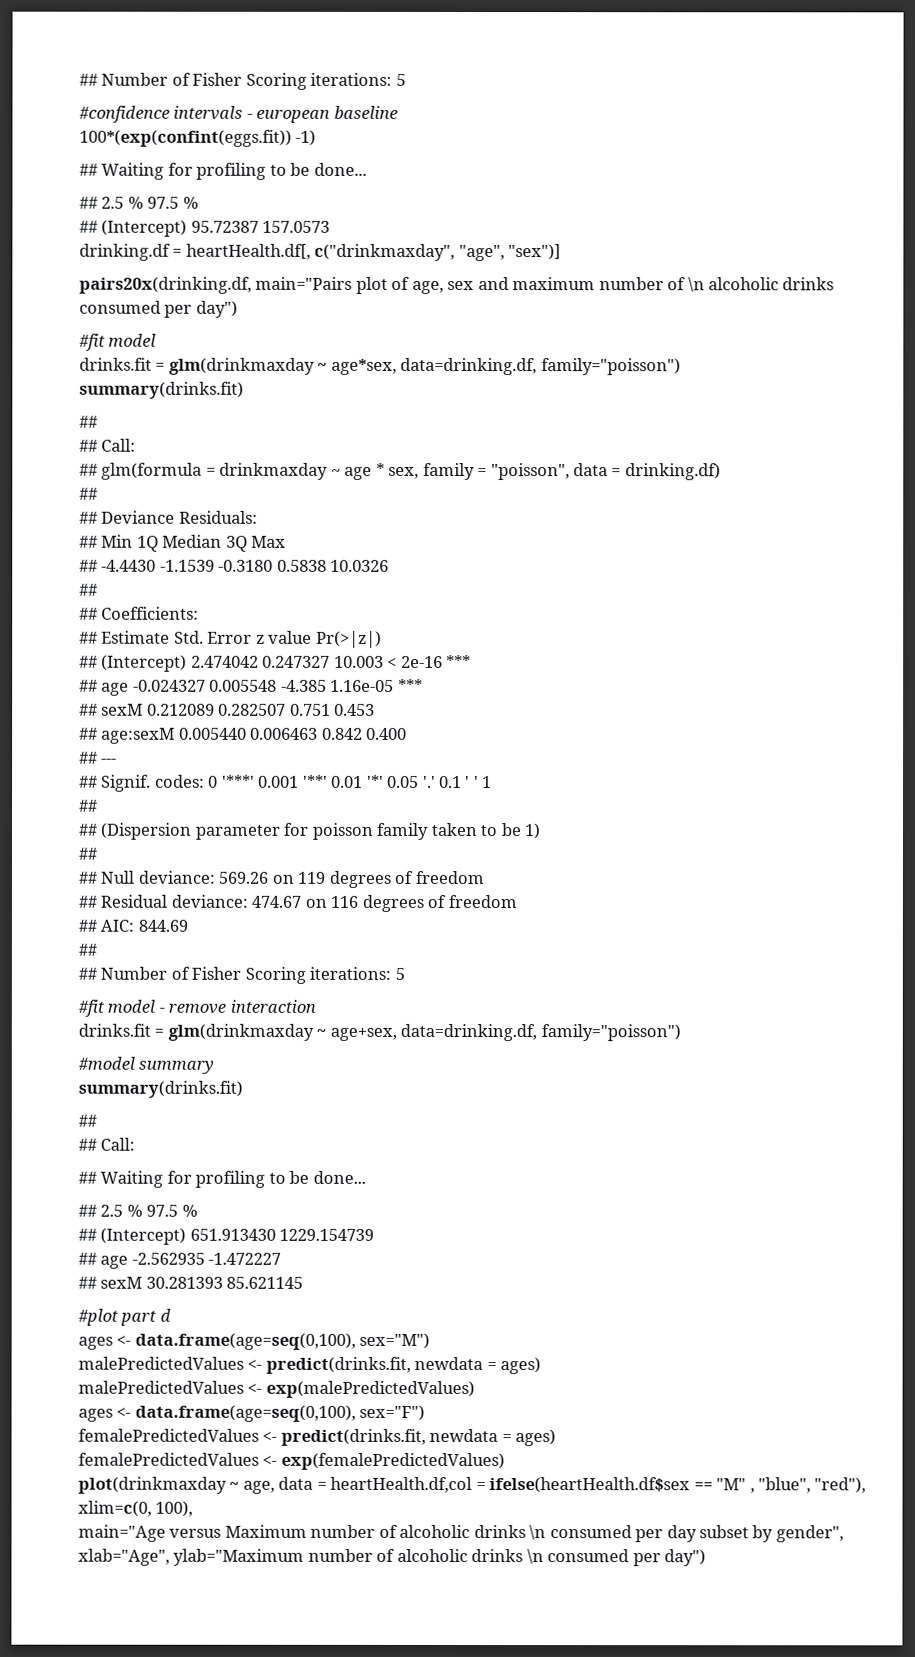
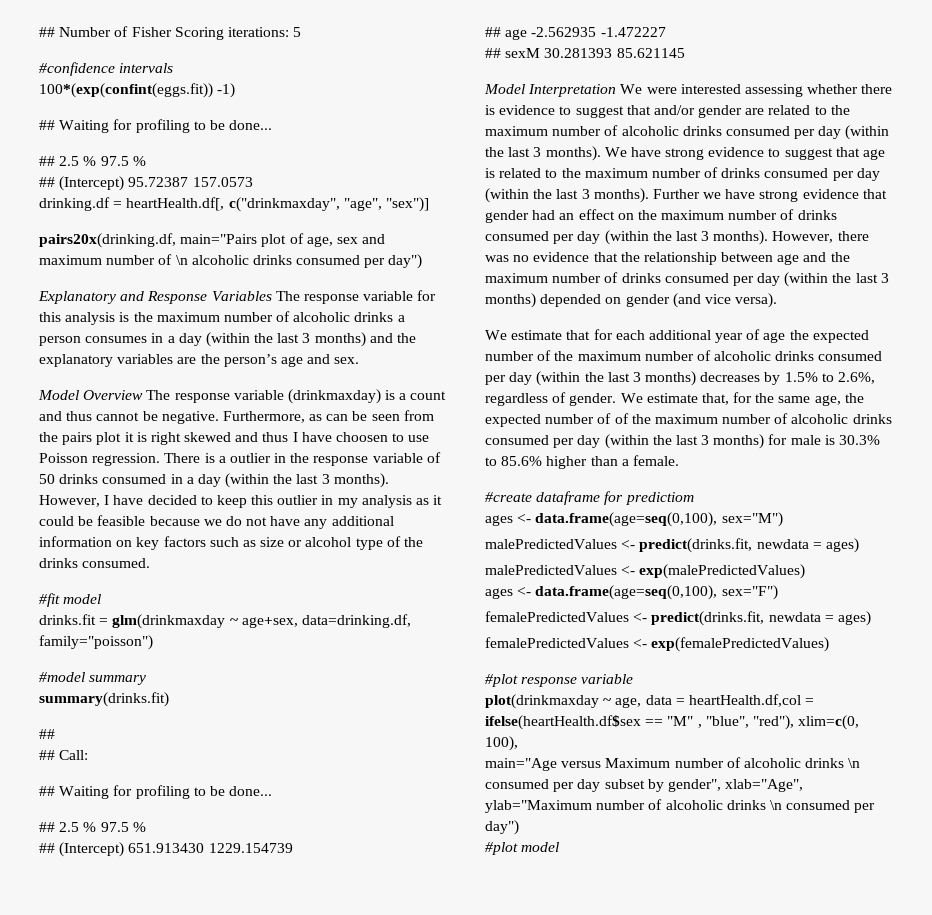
[246,105,398,123] - european baseline -> (174, 68) none
[79,333,157,351] [79,357,681,376] [79,381,244,399] [79,415,98,428] [79,438,137,452] [79,462,721,481] [79,487,98,500] [79,510,258,524] [79,534,287,552] [79,559,390,572] [79,583,98,596] [79,606,200,620] [79,630,382,648] [79,654,472,672] [79,678,423,696] [79,703,376,716] [79,727,408,744] [79,751,118,764] [79,774,493,792] [79,799,98,812] [78,822,542,840] [78,847,97,860] [78,870,484,888] [78,894,517,912] [78,919,188,932] [78,943,97,956] [78,966,405,984] [78,999,316,1017] #fit model // drinks.fit = glm(drinkmaxday ~ age*sex, data=drinking.df, family="poisson") // summary(drinks.fit) // ## // ## Call: // ## glm(formula = drinkmaxday ~ age * sex, family = "poisson", data = drinking.df) // ## // ## Deviance Residuals: // ## Min 1Q Median 3Q Max // ## -4.4430 -1.1539 -0.3180 0.5838 10.0326 // ## // ## Coefficients: // ## Estimate Std. Error z value Pr(>|z|) // ## (Intercept) 2.474042 0.247327 10.003 < 2e-16 *** // ## age -0.024327 0.005548 -4.385 1.16e-05 *** // ## sexM 0.212089 0.282507 0.751 0.453 // ## age:sexM 0.005440 0.006463 0.842 0.400 // ## --- // ## Signif. codes: 0 '***' 0.001 '**' 0.01 '*' 0.05 '.' 0.1 ' ' 1 // ## // ## (Dispersion parameter for poisson family taken to be 1) // ## // ## Null deviance: 569.26 on 119 degrees of freedom // ## Residual deviance: 474.67 on 116 degrees of freedom // ## AIC: 844.69 // ## // ## Number of Fisher Scoring iterations: 5 // #fit model - remove interaction -> [38,290,437,304] [39,311,405,325] [39,332,417,347] [39,354,360,367] [38,389,447,404] [39,410,434,424] [39,432,430,445] [39,452,441,466] [39,473,389,488] [39,495,443,508] [39,515,394,529] [39,536,424,550] [39,558,151,568] [39,593,102,607] Explanatory and Response Variables The response variable for this analysis is the maximum number of alcoholic drinks a person consumes in a day (within the last 3 months) and the explanatory variables are the person’s age and sex. // Model Overview The response variable (drinkmaxday) is a count and thus cannot be negative. Furthermore, as can be seen from the pairs plot it is right skewed and thus I have choosen to use Poisson regression. There is a outlier in the response variable of 50 drinks consumed in a day (within the last 3 months). However, I have decided to keep this outlier in my analysis as it could be feasible because we do not have any additional information on key factors such as size or alcohol type of the drinks consumed. // #fit model
[78,1308,171,1326] #plot part d -> [484,84,893,97] [485,105,850,118] [485,125,890,140] [485,146,886,161] [485,167,880,181] [485,188,887,203] [485,209,837,223] [485,230,869,245] [485,252,850,265] [485,272,889,287] [485,293,778,308] [485,329,869,343] [485,350,883,361] [485,371,876,386] [485,392,864,406] [485,413,892,427] [485,434,881,449] [485,455,679,469] [485,491,694,505] Model Interpretation We were interested assessing whether there is evidence to suggest that and/or gender are related to the maximum number of alcoholic drinks consumed per day (within the last 3 months). We have strong evidence to suggest that age is related to the maximum number of drinks consumed per day (within the last 3 months). Further we have strong evidence that gender had an effect on the maximum number of drinks consumed per day (within the last 3 months). However, there was no evidence that the relationship between age and the maximum number of drinks consumed per day (within the last 3 months) depended on gender (and vice versa). // We estimate that for each additional year of age the expected number of the maximum number of alcoholic drinks consumed per day (within the last 3 months) decreases by 1.5% to 2.6%, regardless of gender. We estimate that, for the same age, the expected number of of the maximum number of alcoholic drinks consumed per day (within the last 3 months) for male is 30.3% to 85.6% higher than a female. // #create dataframe for predictiom
(505, 1461) none -> [485,674,634,687] // #plot response variable
(707, 1558) none -> [485,842,560,855] // #plot model

